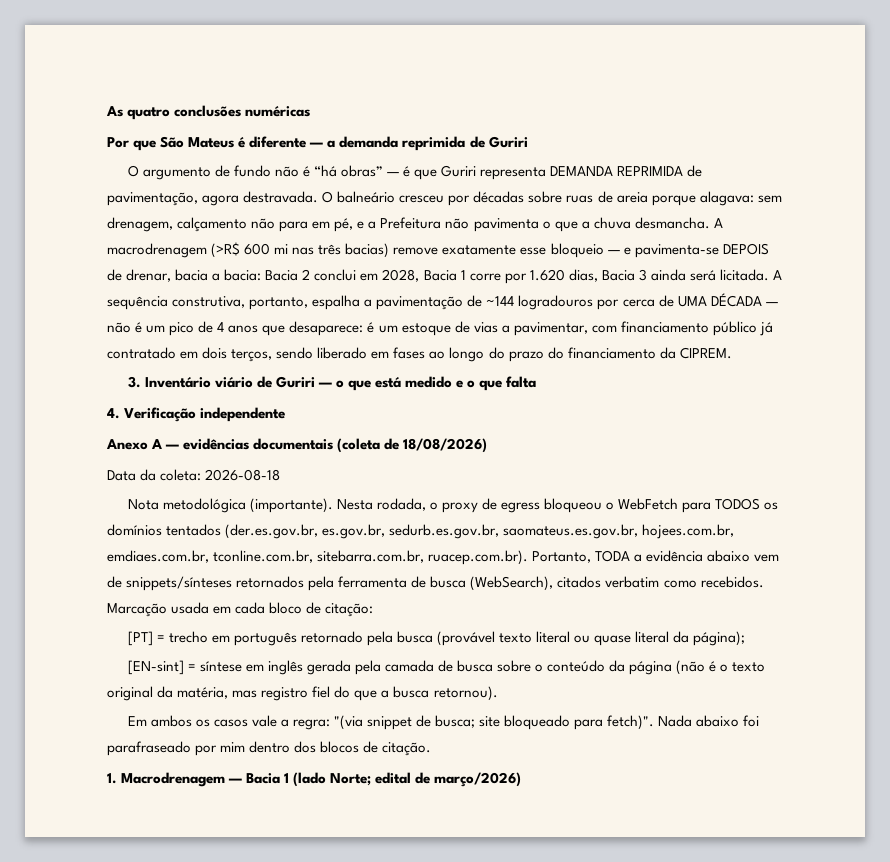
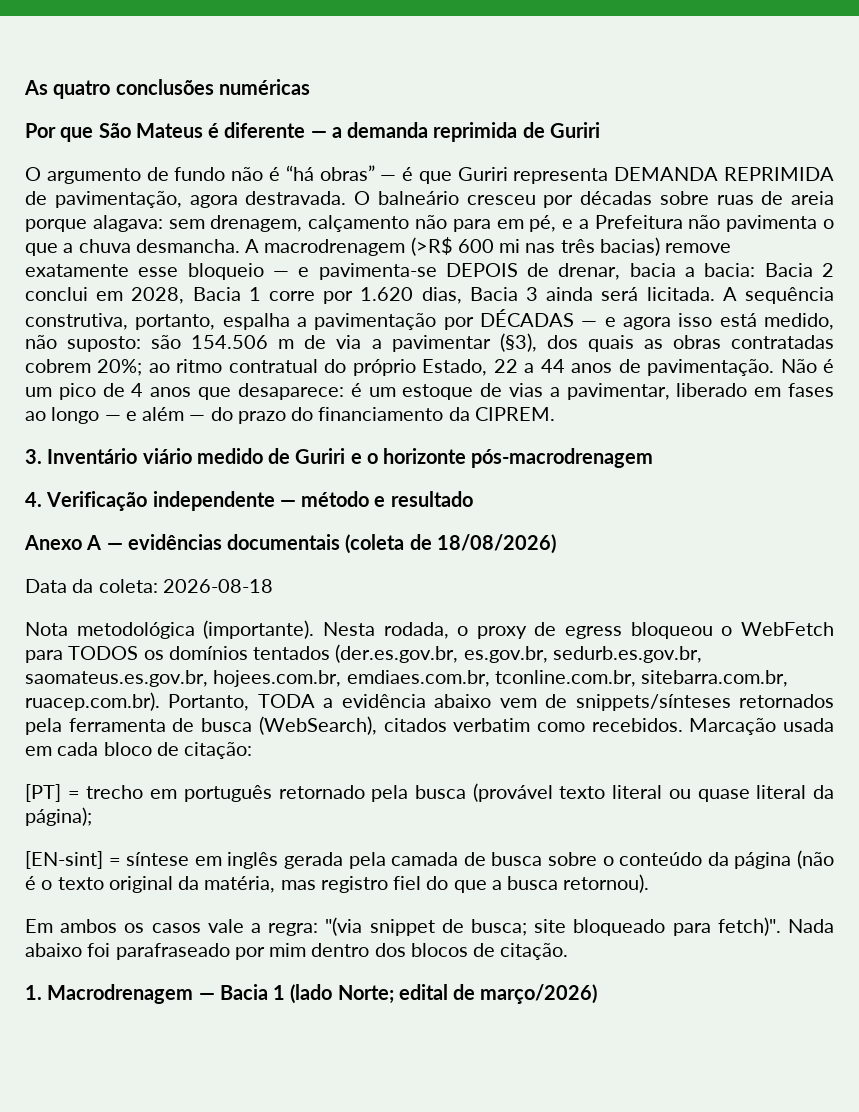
[467,293,778,310] [107,322,131,333] de ~144 logradouros por cerca de UMA DÉCADA — não -> [443,309,835,330] [25,333,834,352] [25,359,817,376] por DÉCADAS — e agora isso está medido, não suposto: são 154.506 m de via a pavimentar (§3), dos quais as obras contratadas cobrem 20%; ao ritmo contratual do próprio Estado, 22 a 44 anos de pavimentação. Não
[591,321,773,336] [107,347,314,362] com financiamento público já contratado em dois terços, sendo -> (670, 391) none
(485, 354) none -> [104,407,206,421] — e além —
[256,376,537,391] de Guriri — o que está medido e o que falta -> [196,448,654,468] medido de Guriri e o horizonte pós-macrodrenagem
(286, 414) none -> [279,491,473,507] — método e resultado

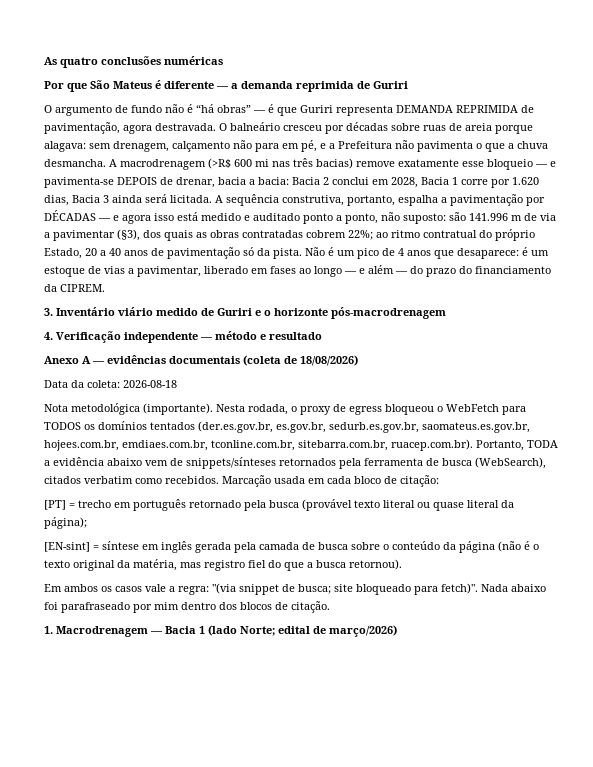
[764,313,835,330] medido, -> [201,213,378,224] medido e auditado ponto a ponto,
[191,335,269,349] 154.506 -> [469,213,508,221] 141.996
[97,359,143,376] 20%; -> [348,230,373,240] 22%;
[493,359,775,376] 22 a 44 anos de pavimentação. -> [85,247,302,259] 20 a 40 anos de pavimentação só da pista.

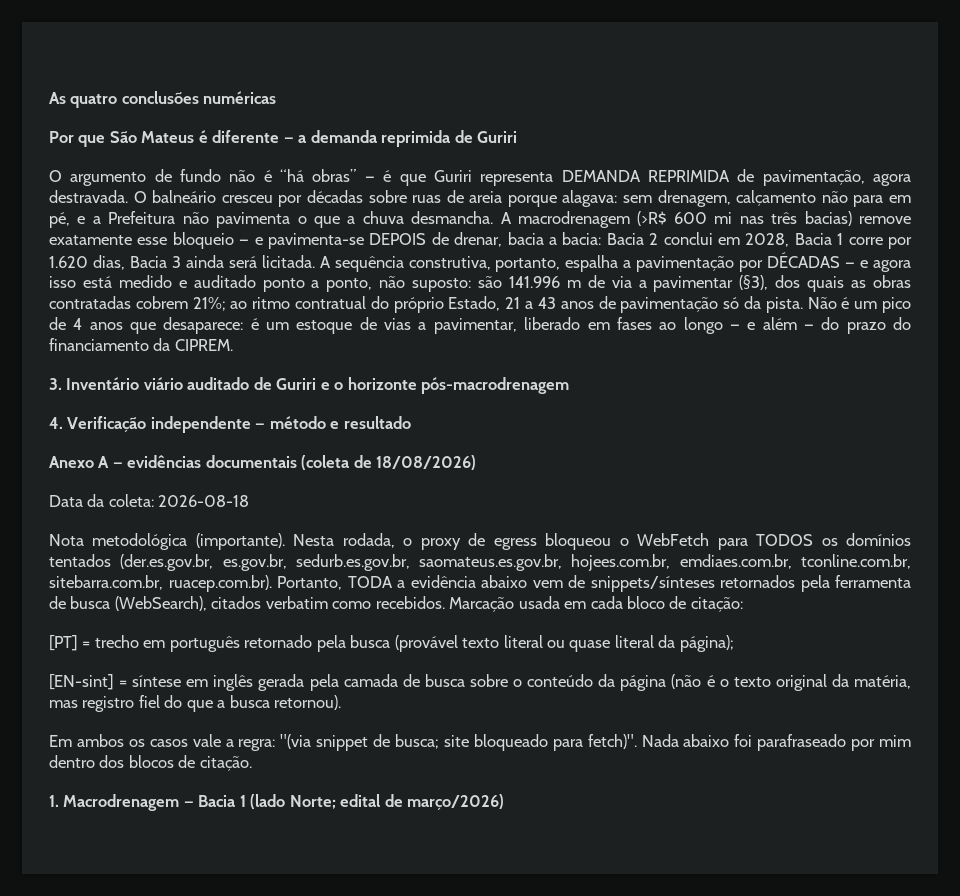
[348,230,373,240] 22%; -> [192,297,226,311] 21%;
[85,248,121,256] 20 a 40 -> [505,297,556,309] 21 a 43
[156,308,198,316] medido -> [187,377,250,390] auditado

